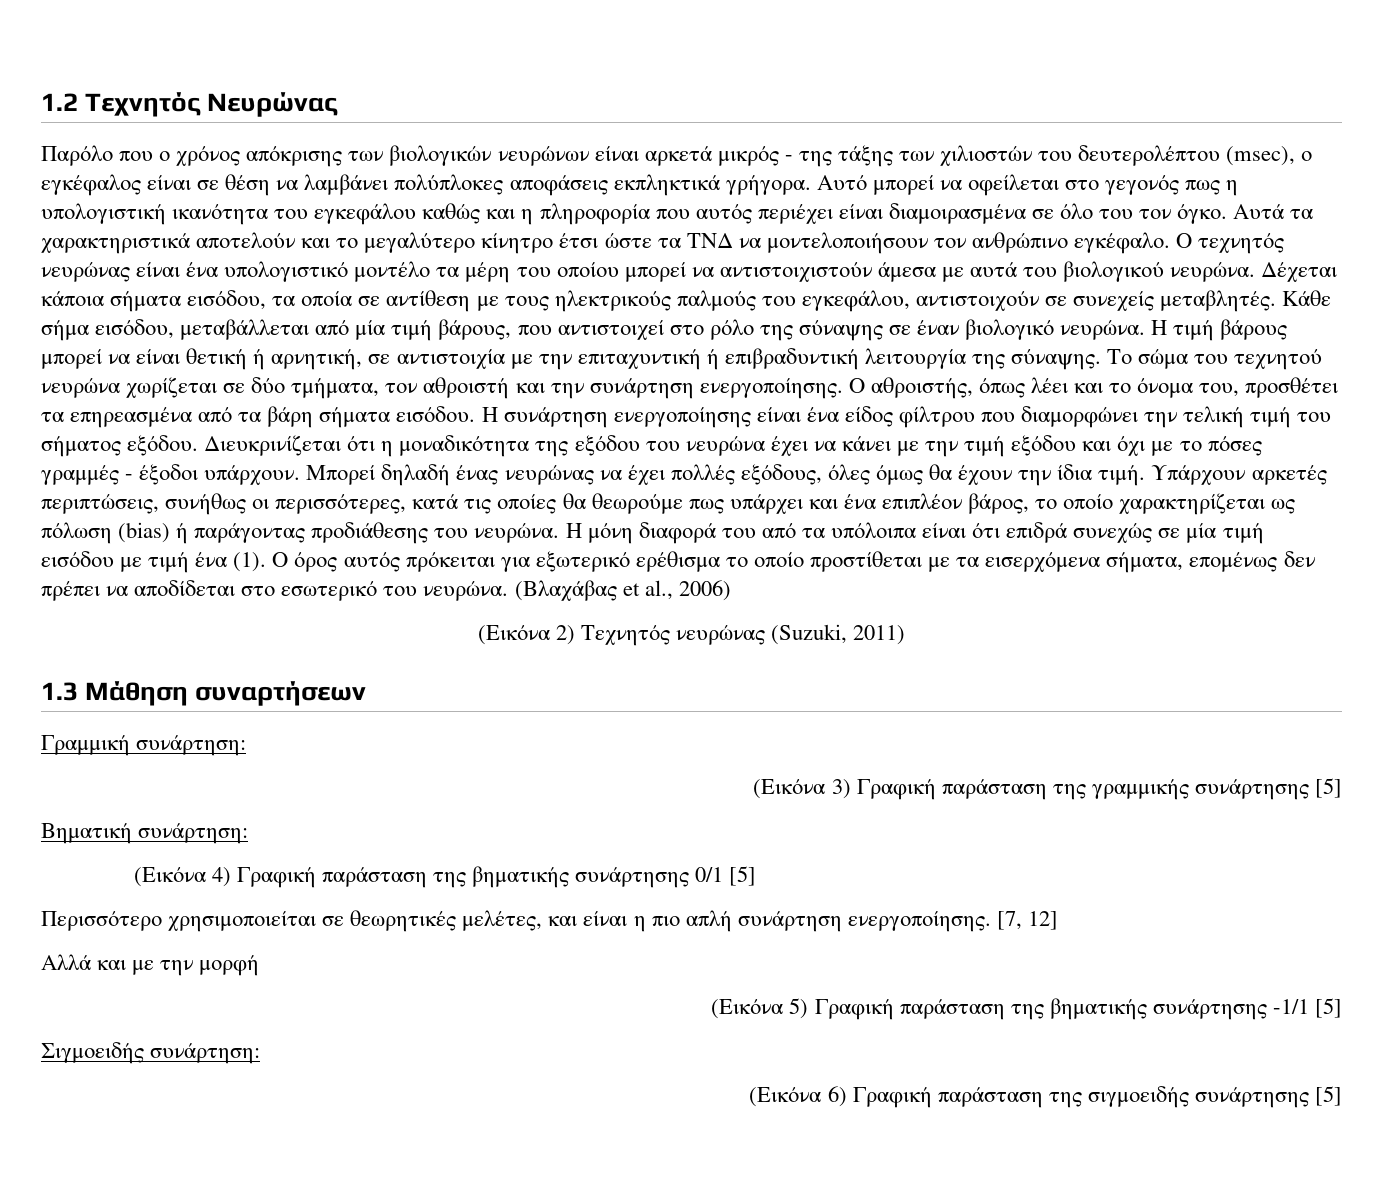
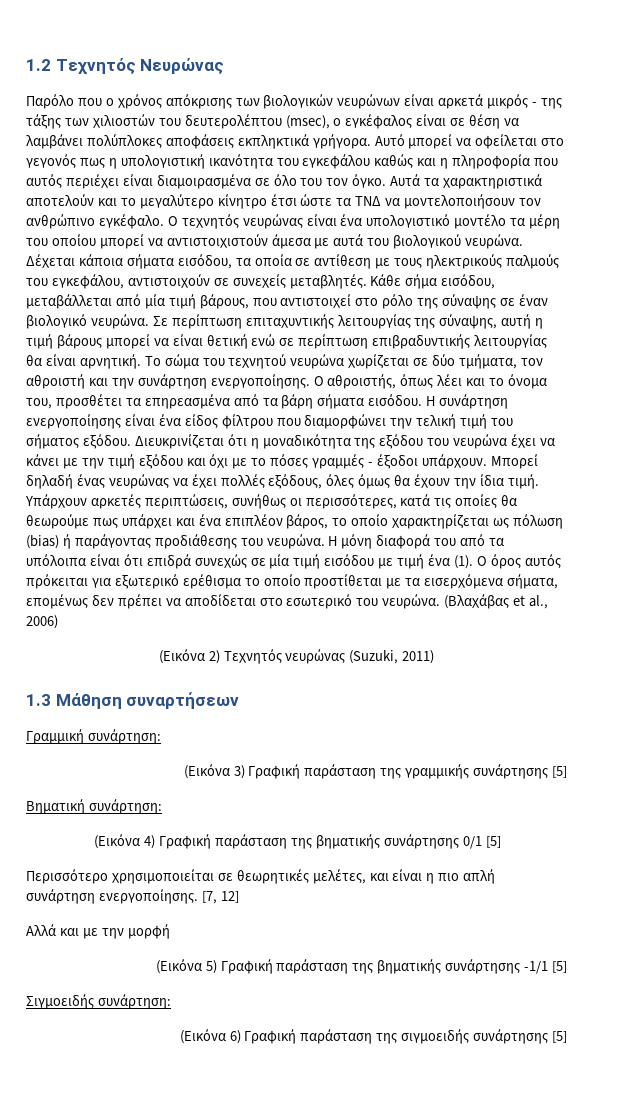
[1151,320,1168,335] Η -> [152,314,544,329] Σε περίπτωση επιταχυντικής λειτουργίας της σύναψης, αυτή η
[253,348,1102,370] ή αρνητική, σε αντιστοιχία με την επιταχυντική ή επιβραδυντική λειτουργία της σύναψης. -> [251,334,548,349] [26,354,141,369] ενώ σε περίπτωση επιβραδυντικής λειτουργίας θα είναι αρνητική.

